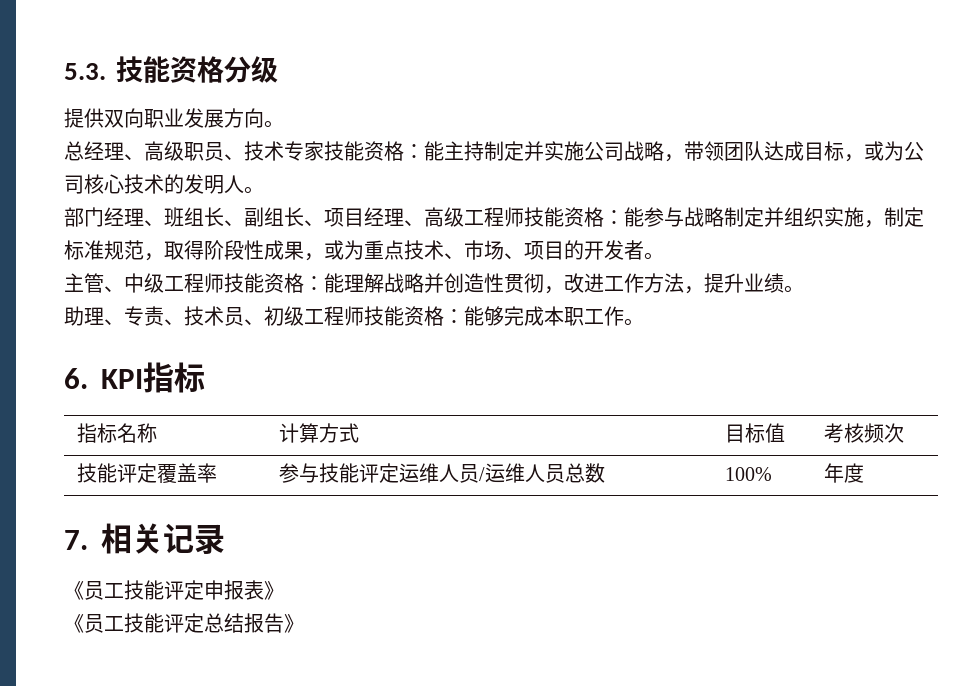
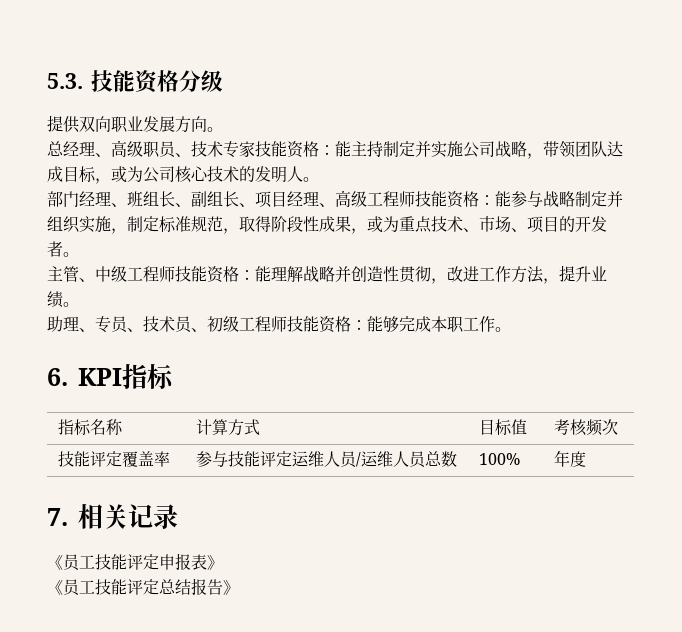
[144,306,164,326] 责 -> [111,316,128,333] 员

